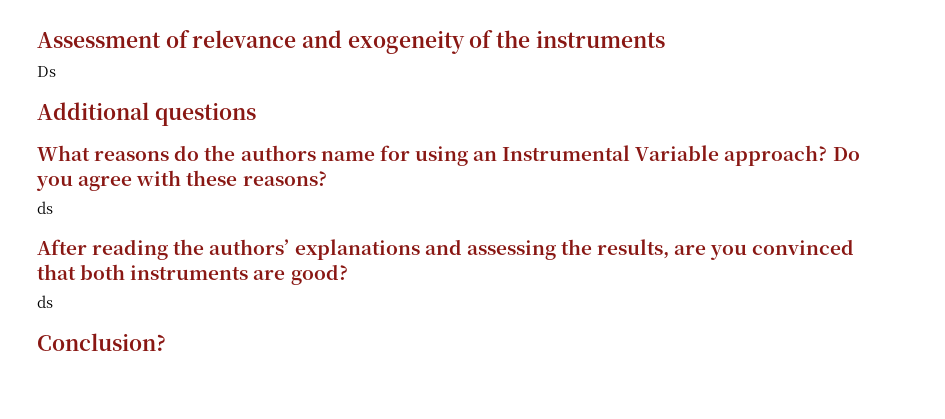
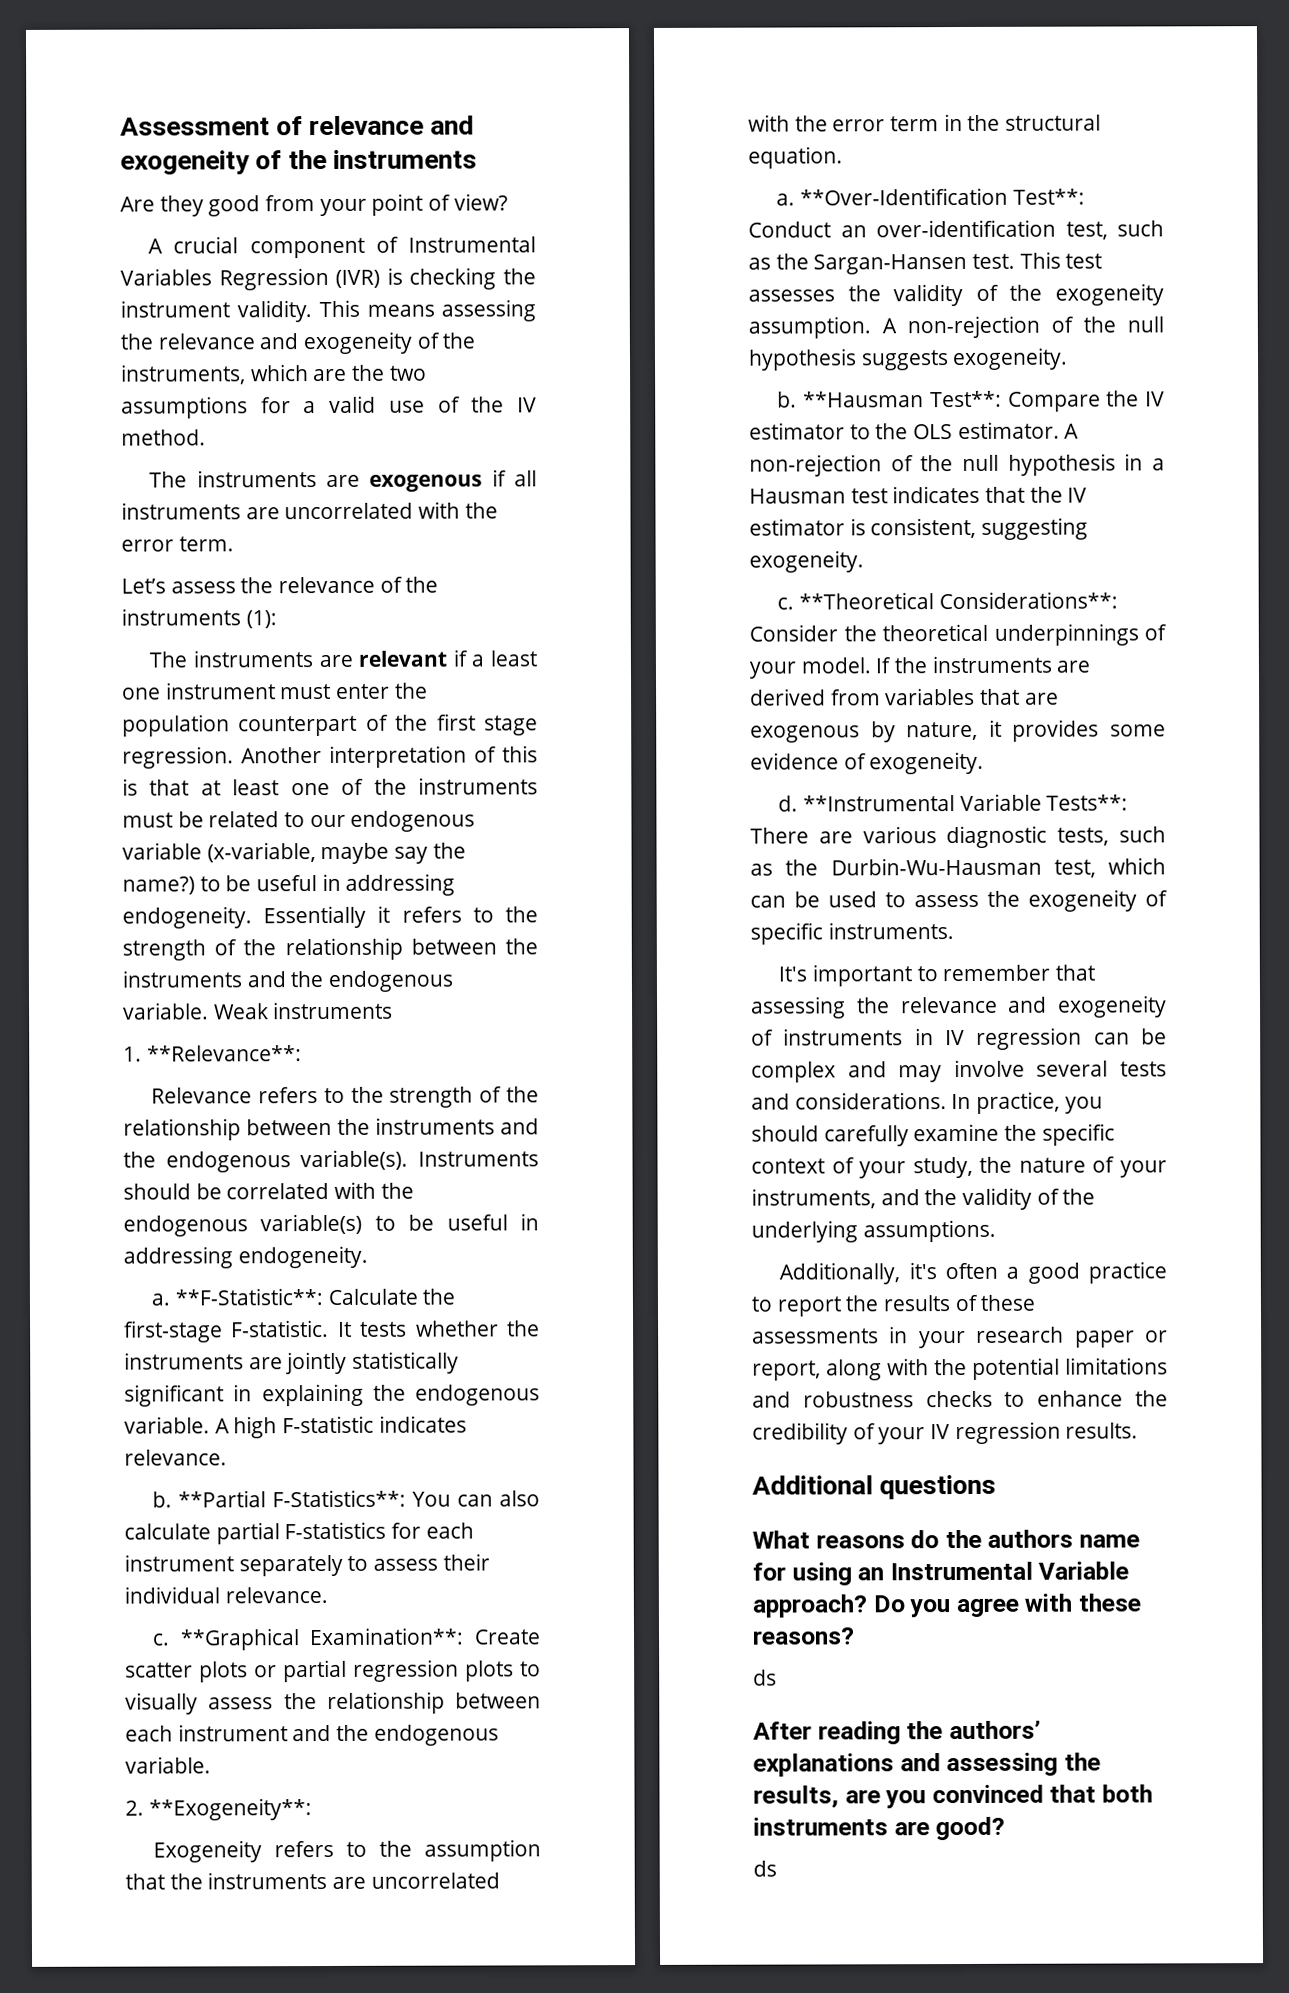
[37,66,56,77] Ds -> [120,193,508,217] [148,236,536,259] [120,267,536,291] [120,299,536,323] [120,331,476,355] [121,364,427,385] [121,395,537,419] [121,429,206,446] [149,469,537,492] [121,501,498,520] [121,536,234,552] [121,576,439,594] [121,608,277,629] [149,649,537,668] [122,682,428,700] [122,713,538,737] [122,745,538,769] [122,777,538,796] [122,810,476,832] [122,842,466,865] [122,873,456,896] [122,905,538,929] [122,937,538,961] [122,970,454,992] [123,1001,394,1020] [123,1045,302,1062] [151,1086,539,1108] [123,1117,539,1141] [123,1149,539,1173] [123,1181,414,1200] [123,1213,539,1237] [123,1245,368,1269] [151,1288,456,1306] [124,1319,540,1343] [124,1351,460,1375] [124,1383,540,1407] [124,1415,467,1439] [124,1449,227,1466] [152,1489,540,1508] [124,1521,474,1545] [124,1553,490,1577] [124,1586,328,1604] [152,1627,541,1651] [125,1659,541,1683] [125,1691,541,1715] [125,1724,499,1746] [125,1756,211,1774] [125,1798,312,1821] [153,1839,541,1863] [125,1871,500,1890] [748,113,1102,132] [748,146,843,169] [776,187,1085,206] [748,219,1164,240] [748,251,1103,275] [748,283,1164,307] [748,315,1164,339] [748,347,1069,371] [777,390,1165,412] [749,421,1080,440] [749,453,1165,477] [749,485,1088,504] [749,517,1089,540] [749,550,864,573] [777,591,1118,610] [749,623,1167,646] [749,655,1091,679] [750,687,1059,706] [750,719,1166,743] [750,751,985,775] [778,793,1129,812] [750,825,1166,849] [750,857,1166,878] [750,889,1168,912] [750,922,954,945] [778,964,1095,987] [751,995,1167,1019] [751,1027,1167,1050] [751,1059,1167,1083] [751,1091,1103,1114] [751,1123,1115,1147] [751,1156,1167,1179] [751,1187,1096,1211] [751,1219,996,1243] [779,1261,1167,1285] [751,1294,1036,1317] [752,1326,1168,1349] [752,1357,1168,1381] [752,1390,1168,1408] [752,1421,1139,1445] Are they good from your point of view? // A crucial component of Instrumental Variables Regression (IVR) is checking the instrument validity. This means assessing the relevance and exogeneity of the instruments, which are the two assumptions for a valid use of the IV method. // The instruments are exogenous if all instruments are uncorrelated with the error term. // Let’s assess the relevance of the instruments (1): // The instruments are relevant if a least one instrument must enter the population counterpart of the first stage regression. Another interpretation of this is that at least one of the instruments must be related to our endogenous variable (x-variable, maybe say the name?) to be useful in addressing endogeneity. Essentially it refers to the strength of the relationship between the instruments and the endogenous variable. Weak instruments // 1. **Relevance**: // Relevance refers to the strength of the relationship between the instruments and the endogenous variable(s). Instruments should be correlated with the endogenous variable(s) to be useful in addressing endogeneity. // a. **F-Statistic**: Calculate the first-stage F-statistic. It tests whether the instruments are jointly statistically significant in explaining the endogenous variable. A high F-statistic indicates relevance. // b. **Partial F-Statistics**: You can also calculate partial F-statistics for each instrument separately to assess their individual relevance. // c. **Graphical Examination**: Create scatter plots or partial regression plots to visually assess the relationship between each instrument and the endogenous variable. // 2. **Exogeneity**: // Exogeneity refers to the assumption that the instruments are uncorrelated with the error term in the structural equation. // a. **Over-Identification Test**: Conduct an over-identification test, such as the Sargan-Hansen test. This test assesses the validity of the exogeneity assumption. A non-rejection of the null hypothesis suggests exogeneity. // b. **Hausman Test**: Compare the IV estimator to the OLS estimator. A non-rejection of the null hypothesis in a Hausman test indicates that the IV estimator is consistent, suggesting exogeneity. // c. **Theoretical Considerations**: Consider the theoretical underpinnings of your model. If the instruments are derived from variables that are exogenous by nature, it provides some evidence of exogeneity. // d. **Instrumental Variable Tests**: There are various diagnostic tests, such as the Durbin-Wu-Hausman test, which can be used to assess the exogeneity of specific instruments. // It's important to remember that assessing the relevance and exogeneity of instruments in IV regression can be complex and may involve several tests and considerations. In practice, you should carefully examine the specific context of your study, the nature of your instruments, and the validity of the underlying assumptions. // Additionally, it's often a good practice to report the results of these assessments in your research paper or report, along with the potential limitations and robustness checks to enhance the credibility of your IV regression results.
[37,333,166,351] // Conclusion? -> (777, 1868) none

